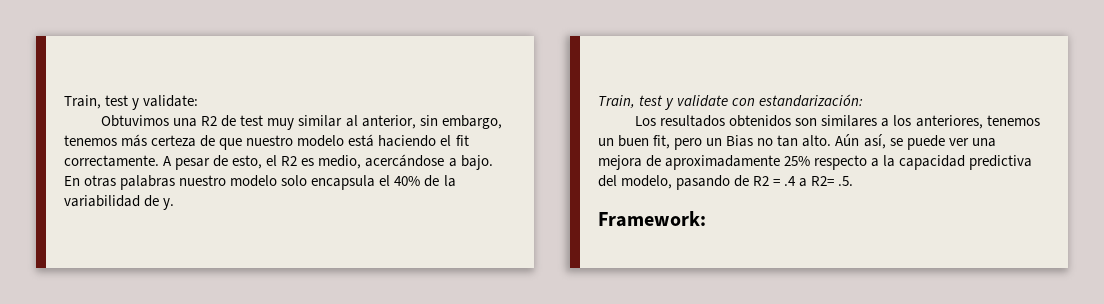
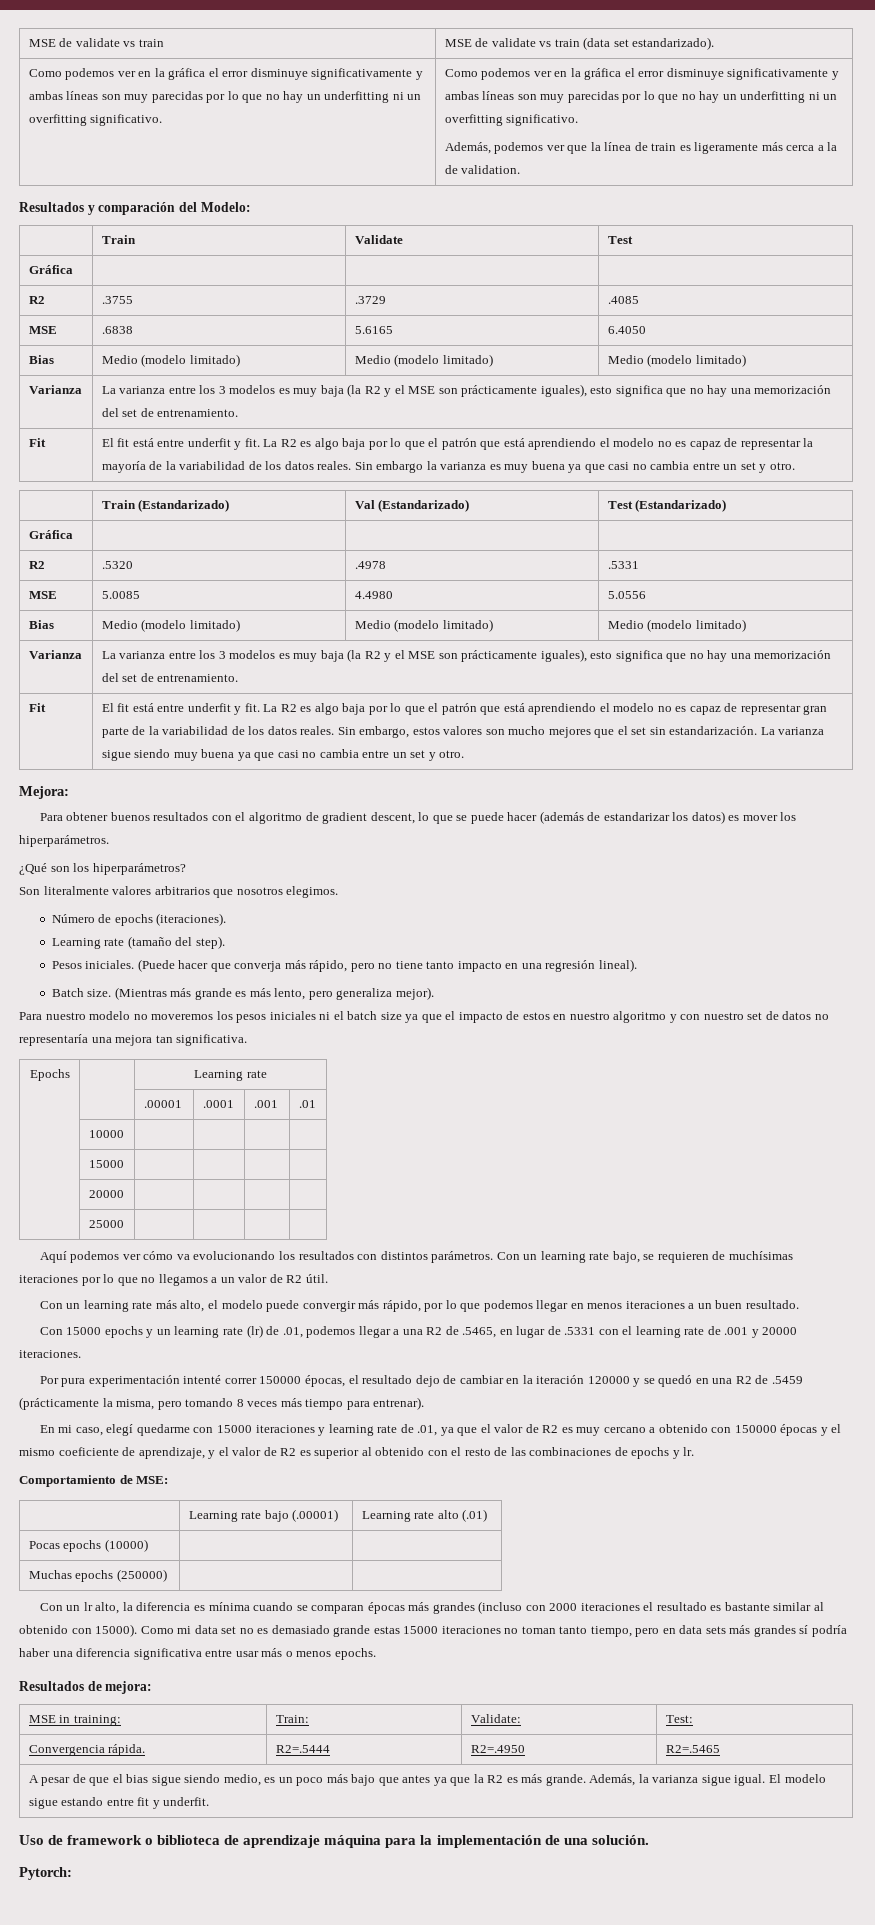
[64,95,199,110] [101,115,502,130] [64,134,469,150] [64,154,493,170] [64,175,456,190] [64,195,175,210] [598,94,864,110] [635,115,1040,129] [598,134,996,150] [598,155,1033,170] [598,175,854,190] [598,211,706,227] Train, test y validate: // Obtuvimos una R2 de test muy similar al anterior, sin embargo, tenemos más certeza de que nuestro modelo está haciendo el fit correctamente. A pesar de esto, el R2 es medio, acercándose a bajo. En otras palabras nuestro modelo solo encapsula el 40% de la variabilidad de y. // Train, test y validate con estandarización: // Los resultados obtenidos son similares a los anteriores, tenemos un buen fit, pero un Bias no tan alto. Aún así, se puede ver una mejora de aproximadamente 25% respecto a la capacidad predictiva del modelo, pasando de R2 = .4 a R2= .5. // Framework: -> [28,38,164,47] [444,37,715,50] [28,68,423,80] [28,91,422,103] [28,114,163,126] [444,68,839,80] [444,91,838,103] [444,114,579,126] [444,142,838,154] [444,165,521,174] [19,202,251,215] [101,235,136,244] [354,235,403,244] [607,236,633,244] [28,265,73,274] [28,296,45,304] [101,296,133,304] [354,296,386,304] [607,296,639,304] [28,326,57,334] [101,326,133,334] [354,326,393,334] [607,326,646,334] [28,355,54,364] [101,354,240,367] [354,354,493,367] [607,354,746,367] [28,385,82,394] [101,384,832,397] [101,408,239,417] [28,438,46,447] [101,438,814,450] [101,461,795,473] [101,499,230,512] [354,499,470,512] [607,499,727,512] [28,530,73,539] [28,561,45,569] [101,561,133,569] [354,561,386,569] [607,561,639,569] [28,591,57,599] [101,591,140,599] [354,591,393,599] [607,591,646,599] [28,620,54,629] [101,619,240,632] [354,619,493,632] [607,619,746,632] [28,650,82,659] [101,649,832,662] [101,673,239,682] [28,703,46,712] [101,703,828,715] [101,726,825,738] [101,749,465,761] [19,786,69,799] [39,811,797,824] [19,835,109,847] [19,863,186,875] [19,886,339,898] [51,913,227,926] [51,936,225,949] [51,959,637,972] [51,987,434,1000] [19,1011,829,1023] [19,1034,248,1046] [29,1069,70,1081] [194,1070,267,1081] [143,1100,182,1108] [202,1100,234,1108] [253,1100,278,1108] [298,1100,316,1108] [88,1130,124,1138] [88,1160,124,1168] [88,1190,124,1198] [88,1220,124,1228] [39,1251,793,1263] [19,1274,328,1286] [39,1300,799,1312] [39,1325,798,1338] [19,1350,81,1358] [39,1375,803,1387] [19,1397,425,1410] [39,1424,842,1436] [19,1447,695,1459] [19,1475,169,1487] [188,1509,339,1522] [361,1509,488,1522] [28,1539,148,1552] [28,1569,167,1582] [39,1601,824,1614] [19,1624,847,1637] [19,1648,376,1660] [19,1681,153,1694] [28,1715,121,1726] [275,1715,309,1723] [470,1714,521,1723] [665,1715,693,1723] [28,1744,146,1756] [275,1745,330,1753] [470,1745,525,1753] [665,1745,720,1753] [28,1774,826,1786] [28,1797,210,1809] [19,1835,649,1848] [19,1867,72,1880] MSE de validate vs train | MSE de validate vs train (data set estandarizado). // Como podemos ver en la gráfica el error disminuye significativamente y ambas líneas son muy parecidas por lo que no hay un underfitting ni un overfitting significativo. | Como podemos ver en la gráfica el error disminuye significativamente y ambas líneas son muy parecidas por lo que no hay un underfitting ni un overfitting significativo. // Además, podemos ver que la línea de train es ligeramente más cerca a la de validation. // Resultados y comparación del Modelo: // | Train | Validate | Test // Gráfica | | | // R2 | .3755 | .3729 | .4085 // MSE | .6838 | 5.6165 | 6.4050 // Bias | Medio (modelo limitado) | Medio (modelo limitado) | Medio (modelo limitado) // Varianza | La varianza entre los 3 modelos es muy baja (la R2 y el MSE son prácticamente iguales), esto significa que no hay una memorización del set de entrenamiento. // Fit | El fit está entre underfit y fit. La R2 es algo baja por lo que el patrón que está aprendiendo el modelo no es capaz de representar la mayoría de la variabilidad de los datos reales. Sin embargo la varianza es muy buena ya que casi no cambia entre un set y otro. // | Train (Estandarizado) | Val (Estandarizado) | Test (Estandarizado) // Gráfica | | | // R2 | .5320 | .4978 | .5331 // MSE | 5.0085 | 4.4980 | 5.0556 // Bias | Medio (modelo limitado) | Medio (modelo limitado) | Medio (modelo limitado) // Varianza | La varianza entre los 3 modelos es muy baja (la R2 y el MSE son prácticamente iguales), esto significa que no hay una memorización del set de entrenamiento. // Fit | El fit está entre underfit y fit. La R2 es algo baja por lo que el patrón que está aprendiendo el modelo no es capaz de representar gran parte de la variabilidad de los datos reales. Sin embargo, estos valores son mucho mejores que el set sin estandarización. La varianza sigue siendo muy buena ya que casi no cambia entre un set y otro. // Mejora: // Para obtener buenos resultados con el algoritmo de gradient descent, lo que se puede hacer (además de estandarizar los datos) es mover los hiperparámetros. // ¿Qué son los hiperparámetros? // Son literalmente valores arbitrarios que nosotros elegimos. // Número de epochs (iteraciones). // Learning rate (tamaño del step). // Pesos iniciales. (Puede hacer que converja más rápido, pero no tiene tanto impacto en una regresión lineal). // Batch size. (Mientras más grande es más lento, pero generaliza mejor). // Para nuestro modelo no moveremos los pesos iniciales ni el batch size ya que el impacto de estos en nuestro algoritmo y con nuestro set de datos no representaría una mejora tan significativa. // Epochs | | Learning rate // | | .00001 | .0001 | .001 | .01 // | 10000 | | | | // | 15000 | | | | // | 20000 | | | | // | 25000 | | | | // Aquí podemos ver cómo va evolucionando los resultados con distintos parámetros. Con un learning rate bajo, se requieren de muchísimas iteraciones por lo que no llegamos a un valor de R2 útil. // Con un learning rate más alto, el modelo puede convergir más rápido, por lo que podemos llegar en menos iteraciones a un buen resultado. // Con 15000 epochs y un learning rate (lr) de .01, podemos llegar a una R2 de .5465, en lugar de .5331 con el learning rate de .001 y 20000 iteraciones. // Por pura experimentación intenté correr 150000 épocas, el resultado dejo de cambiar en la iteración 120000 y se quedó en una R2 de .5459 (prácticamente la misma, pero tomando 8 veces más tiempo para entrenar). // En mi caso, elegí quedarme con 15000 iteraciones y learning rate de .01, ya que el valor de R2 es muy cercano a obtenido con 150000 épocas y el mismo coeficiente de aprendizaje, y el valor de R2 es superior al obtenido con el resto de las combinaciones de epochs y lr. // Comportamiento de MSE: // | Learning rate bajo (.00001) | Learning rate alto (.01) // Pocas epochs (10000) | | // Muchas epochs (250000) | | // Con un lr alto, la diferencia es mínima cuando se comparan épocas más grandes (incluso con 2000 iteraciones el resultado es bastante similar al obtenido con 15000). Como mi data set no es demasiado grande estas 15000 iteraciones no toman tanto tiempo, pero en data sets más grandes sí podría haber una diferencia significativa entre usar más o menos epochs. // Resultados de mejora: // MSE in training: | Train: | Validate: | Test: // Convergencia rápida. | R2=.5444 | R2=.4950 | R2=.5465 // A pesar de que el bias sigue siendo medio, es un poco más bajo que antes ya que la R2 es más grande. Además, la varianza sigue igual. El modelo sigue estando entre fit y underfit. // Uso de framework o biblioteca de aprendizaje máquina para la implementación de una solución. // Pytorch:

